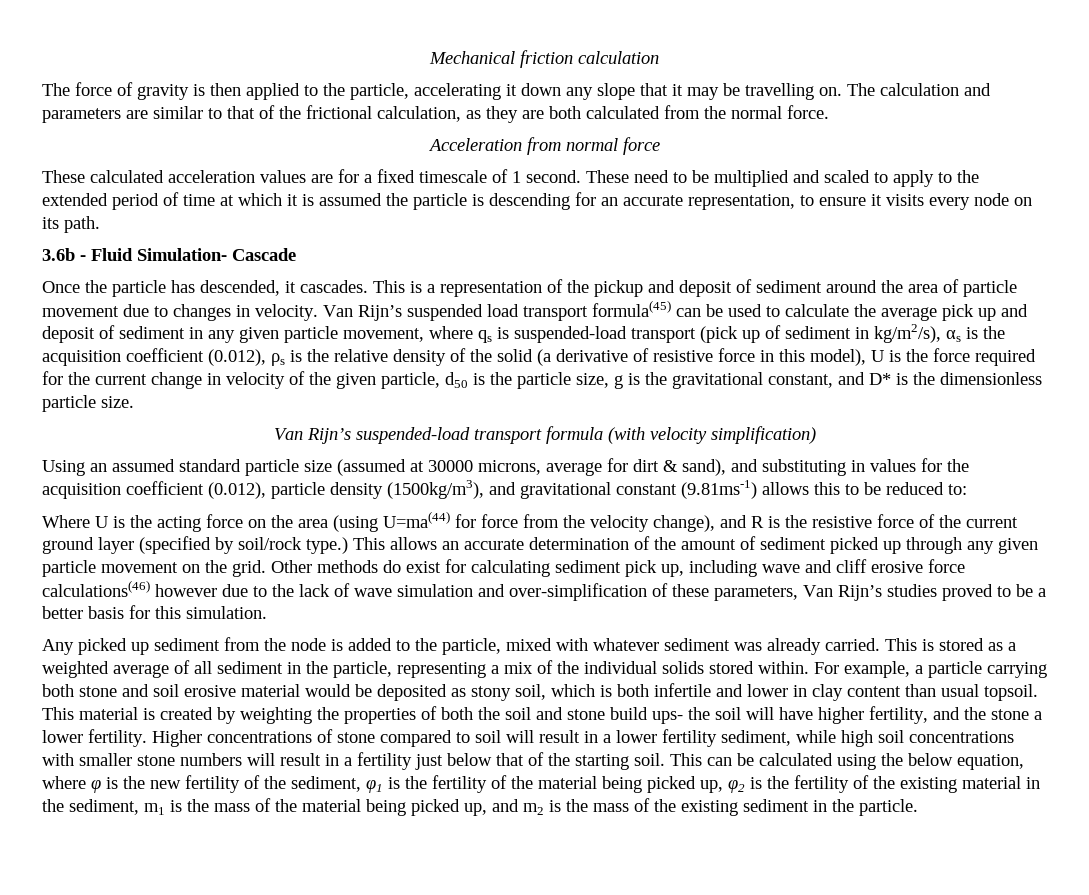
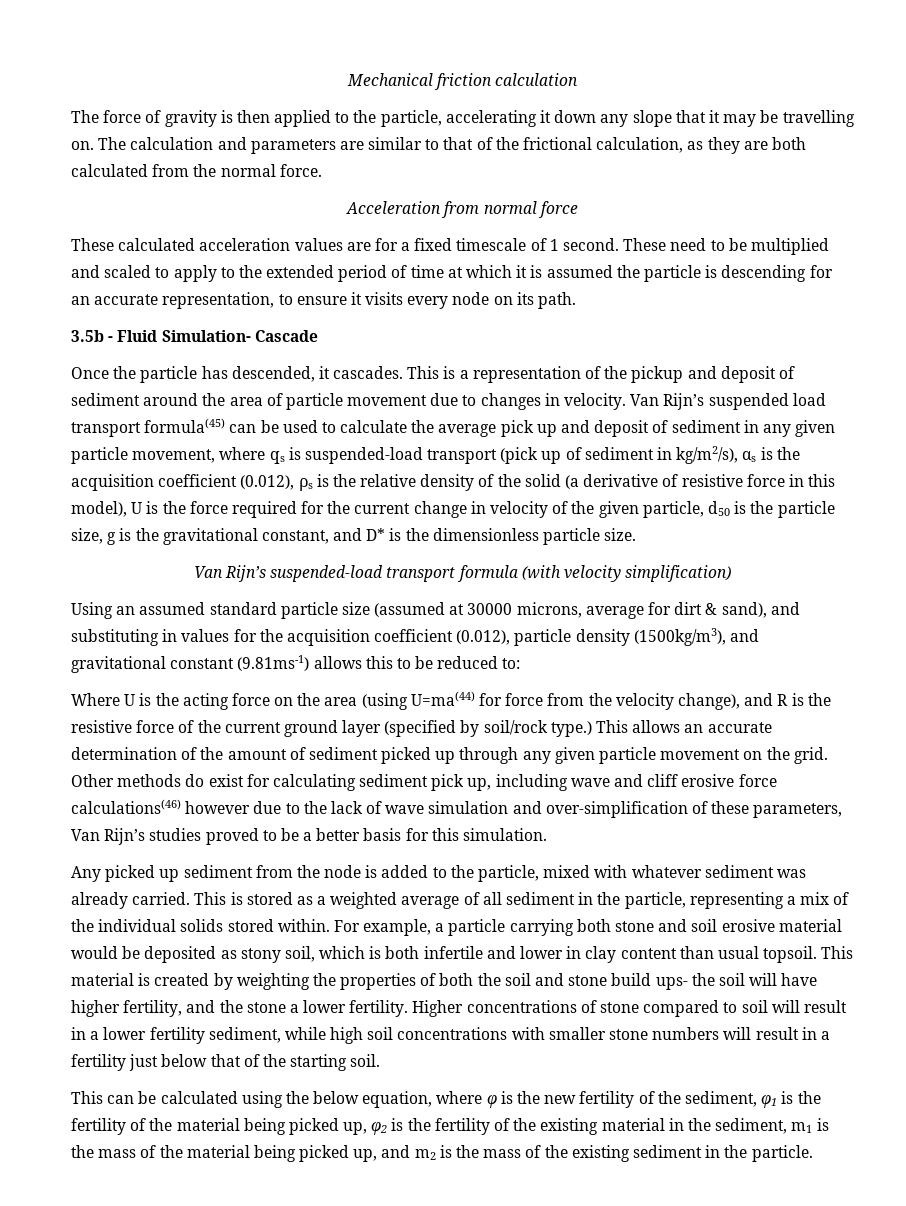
[42,248,75,261] 3.6b -> [71,330,104,342] 3.5b
(665, 759) none -> (381, 1060) //

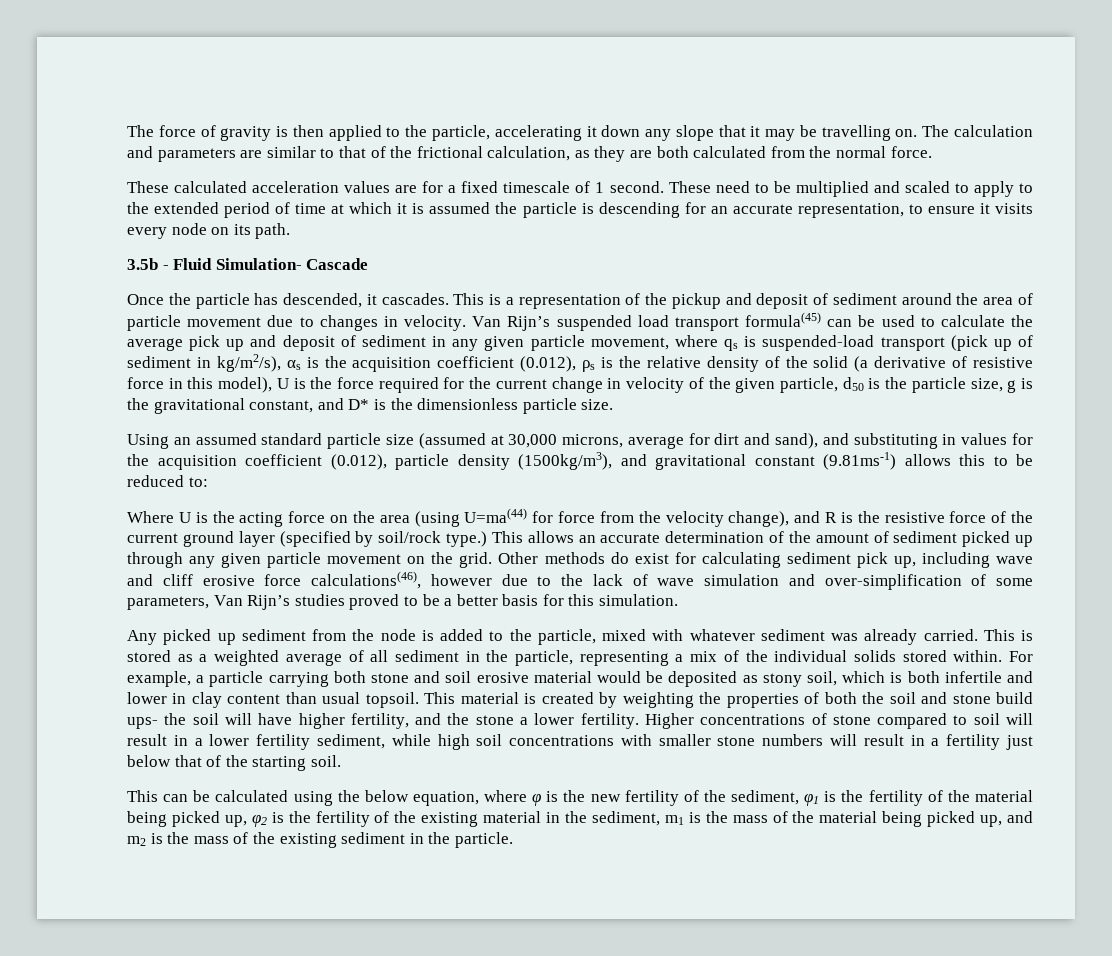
[346,73,579,90] Mechanical friction calculation // -> (127, 131) none
[346,201,578,218] // Acceleration from normal force -> (932, 152) none
[193,565,732,582] // Van Rijn’s suspended-load transport formula (with velocity simplification) -> (614, 404) none
[467,603,513,615] 30000 -> [508,434,558,448] 30,000
[705,603,718,615] & -> [744,433,771,445] and
[71,799,181,814] calculations(46) -> [311,571,421,589] calculations(46),
[711,801,750,814] these -> [996,578,1033,586] some

